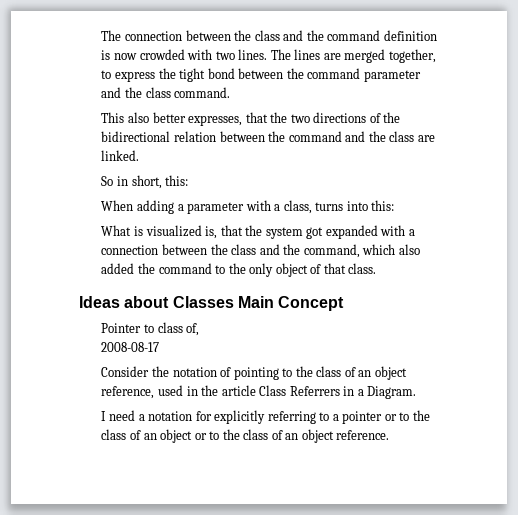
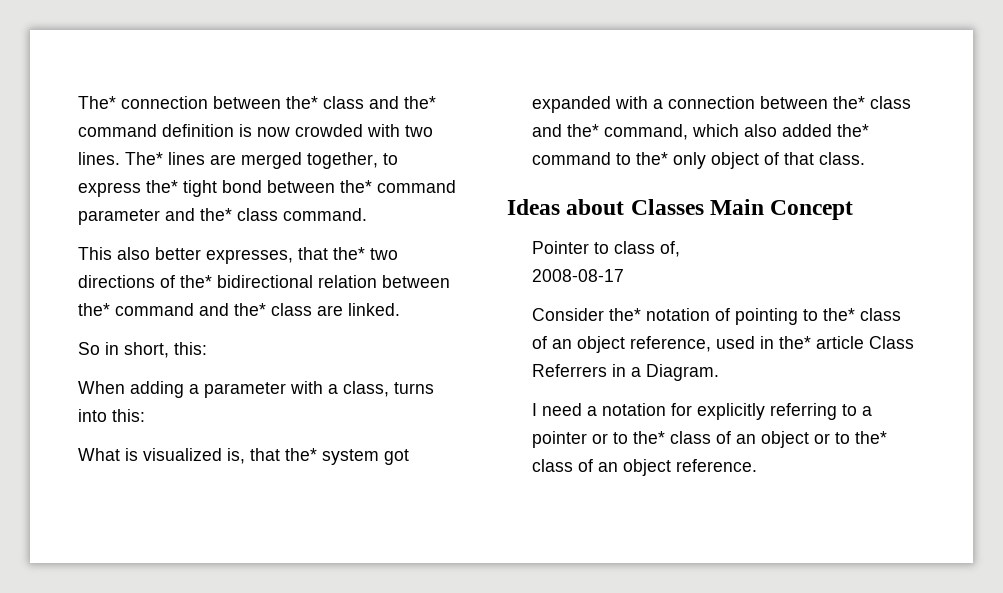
[101,30,324,41] The connection between the class and the -> [78,96,437,109] The* connection between the* class and the*
[270,49,291,60] The -> [125,152,164,165] The*
[158,68,176,79] the -> [146,180,179,193] the*
[286,68,304,79] the -> [340,180,373,193] the*
[124,87,142,98] the -> [200,208,233,221] the*
[270,112,288,123] the -> [333,247,366,260] the*
[383,112,401,123] the -> [180,275,213,288] the*
[268,131,286,142] the -> [78,303,111,316] the*
[368,131,386,142] the -> [234,303,267,316] the*
[245,225,263,236] the -> [285,448,318,461] the*
[210,244,301,255] the class and the -> [833,96,912,109] [532,124,600,137] the* class and the*
[137,263,155,274] the -> [837,124,870,137] the*
[228,263,246,274] the -> [636,152,669,165] the*
[151,366,169,377] the -> [609,308,642,321] the*
[295,366,313,377] the -> [823,308,856,321] the*
[201,385,219,396] the -> [779,336,812,349] the*
[412,410,430,421] the -> [633,431,666,444] the*
[222,429,240,440] the -> [855,431,888,444] the*

